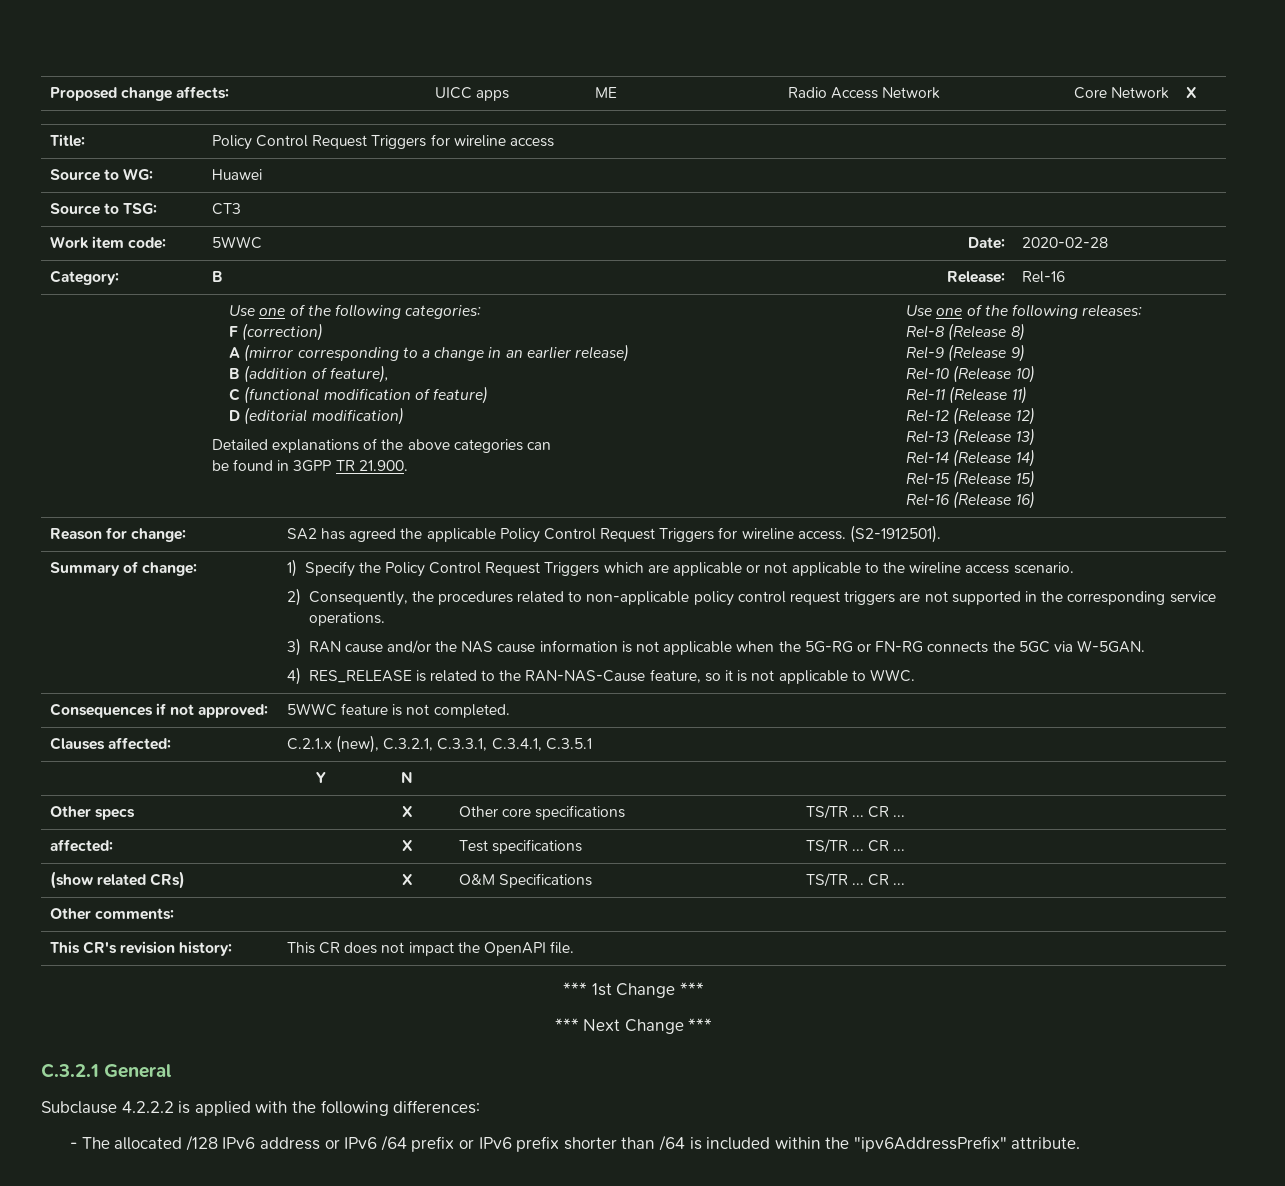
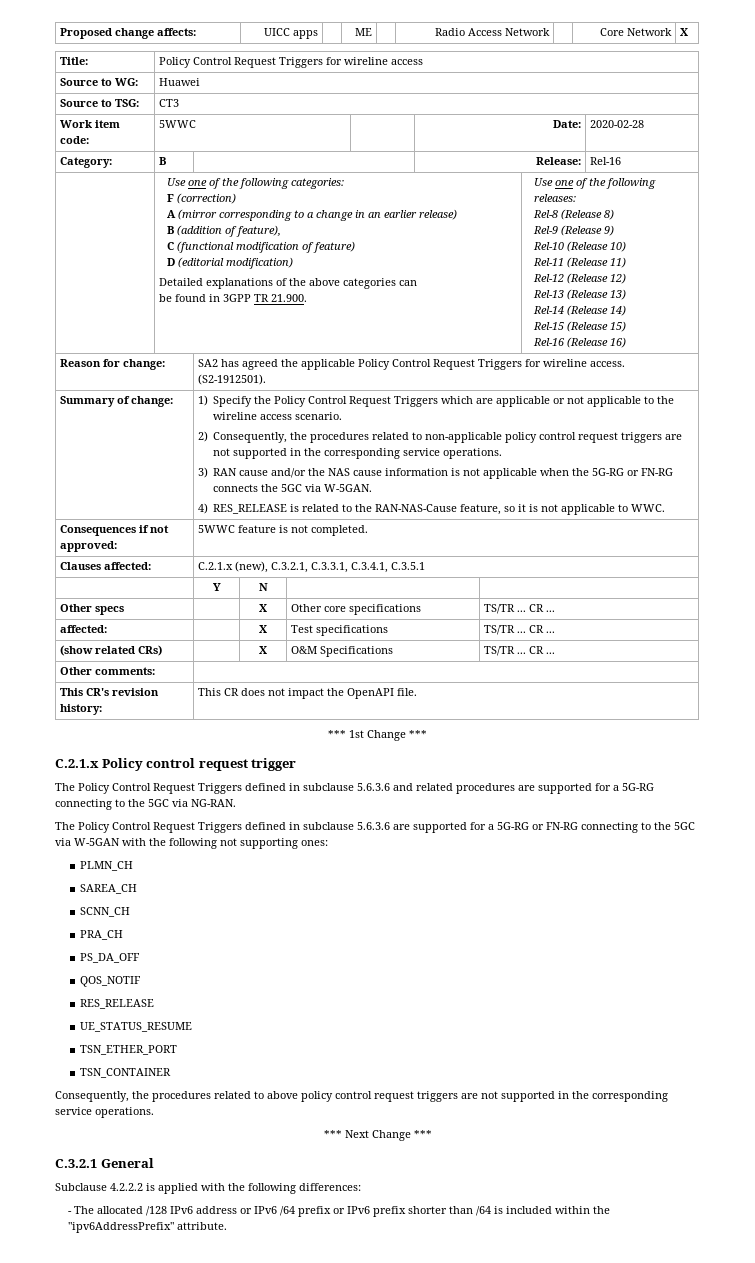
(704, 988) none -> [55,758,297,771] [55,783,654,794] [55,799,236,810] [55,822,695,833] [55,838,328,849] [79,861,133,871] [79,884,137,894] [79,907,130,917] [79,930,123,940] [79,953,140,963] [79,976,141,987] [79,999,154,1009] [79,1022,192,1032] [79,1045,177,1055] [79,1068,171,1078] [55,1091,668,1102] [55,1107,154,1118] // C.2.1.x Policy control request trigger // The Policy Control Request Triggers defined in subclause 5.6.3.6 and related procedures are supported for a 5G-RG connecting to the 5GC via NG-RAN. // The Policy Control Request Triggers defined in subclause 5.6.3.6 are supported for a 5G-RG or FN-RG connecting to the 5GC via W-5GAN with the following not supporting ones: // PLMN_CH // SAREA_CH // SCNN_CH // PRA_CH // PS_DA_OFF // QOS_NOTIF // RES_RELEASE // UE_STATUS_RESUME // TSN_ETHER_PORT // TSN_CONTAINER // Consequently, the procedures related to above policy control request triggers are not supported in the corresponding service operations.

